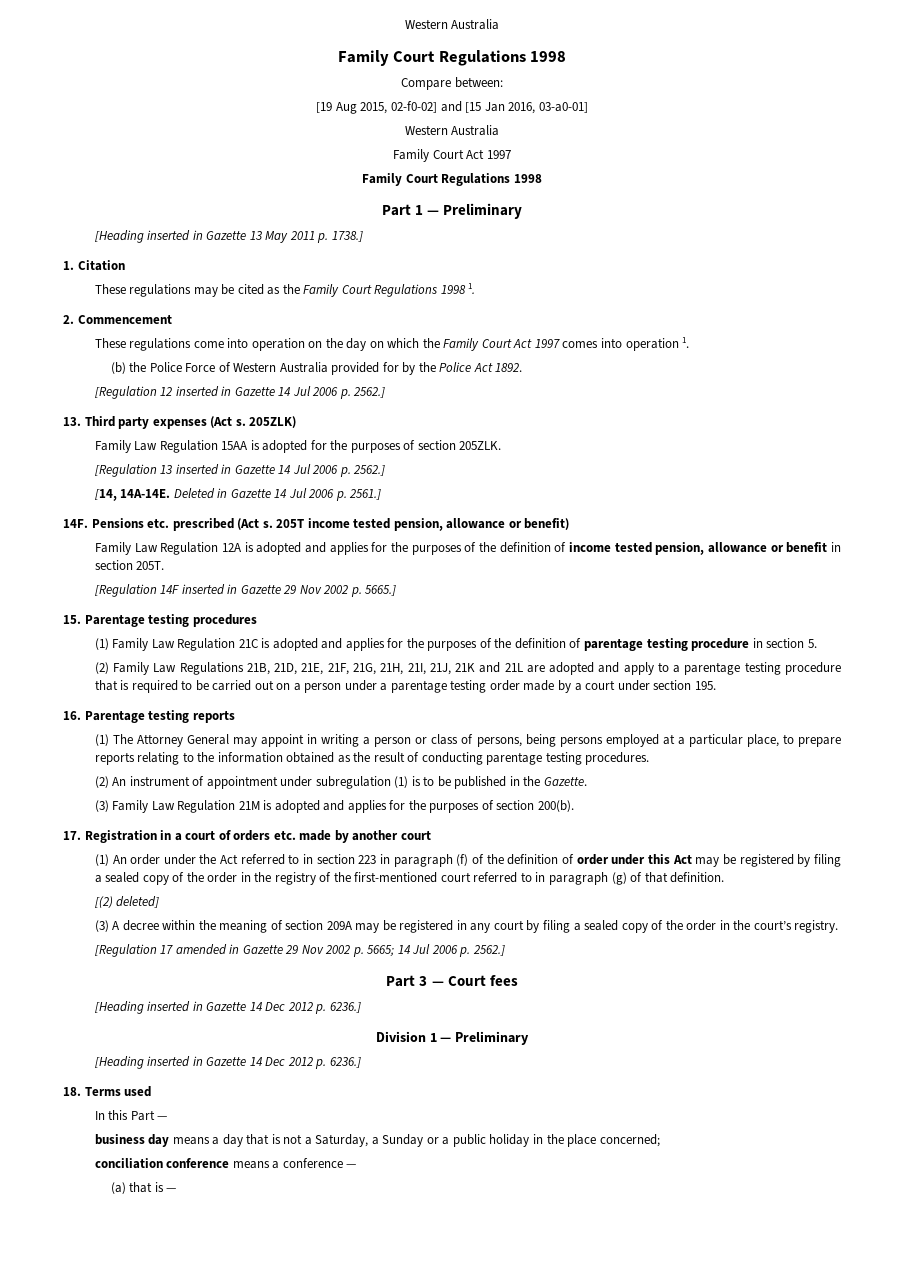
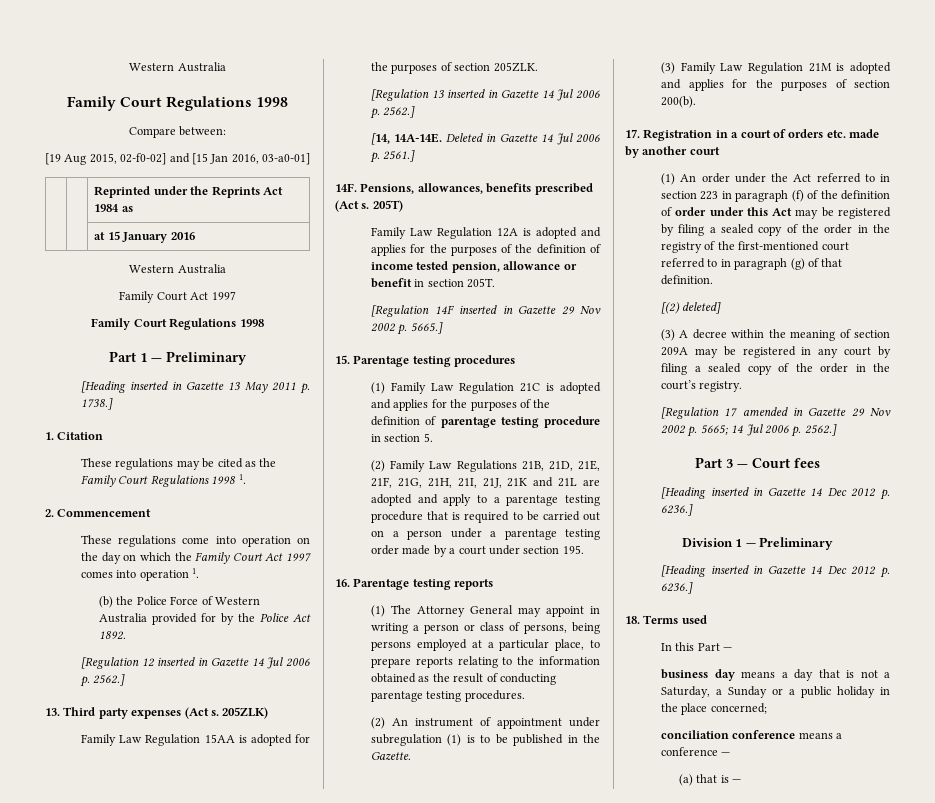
(588, 107) none -> [94,186,283,198] [94,204,133,212] [94,231,195,243] // | | Reprinted under the Reprints Act 1984 as // | | at 15 January 2016
[91,518,570,531] Pensions etc. prescribed (Act s. 205T income tested pension, allowance or benefit) -> [360,183,593,195] [335,200,403,212] Pensions, allowances, benefits prescribed (Act s. 205T)

